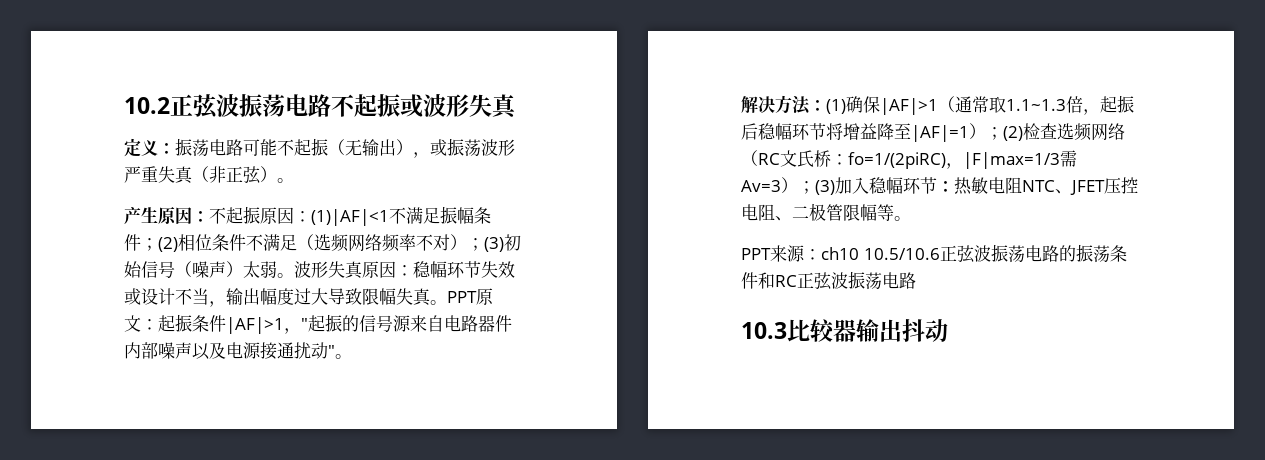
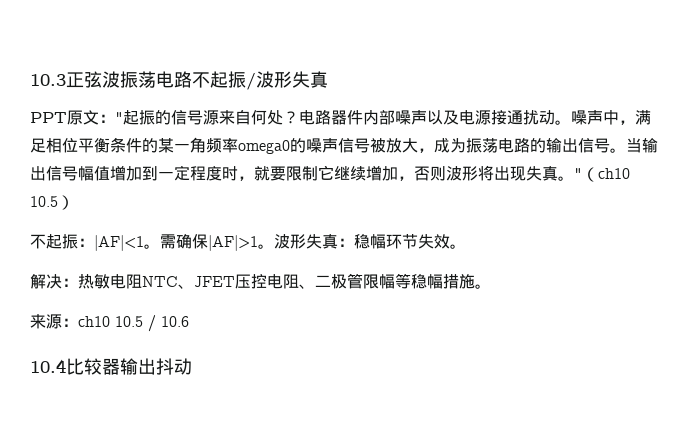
[124,97,170,114] 10.2 -> [30,74,66,86] 10.3
[400,94,423,118] 或 -> [246,72,256,90] /
[124,138,515,158] [124,166,294,184] [124,206,491,226] [124,234,521,252] [124,261,515,279] [124,288,493,307] [124,314,301,334] 定义：振荡电路可能不起振（无输出），或振荡波形严重失真（非正弦）。 // 产生原因：不起振原因：(1)|AF|<1不满足振幅条件；(2)相位条件不满足（选频网络频率不对）；(3)初始信号（噪声）太弱。波形失真原因：稳幅环节失效或设计不当，输出幅度过大导致限幅失真。PPT原文：起振条件|AF|>1， -> [30,110,115,125] PPT原文：
(444, 323) none -> [251,110,299,125] 何处？
[328,345,352,359] [741,95,1134,115] [741,123,1125,142] [741,150,1077,169] [741,177,937,195] "。 // 解决方法：(1)确保|AF|>1（通常取1.1~1.3倍，起振后稳幅环节将增益降至|AF|=1）；(2)检查选频网络（RC文氏桥：fo=1/(2piRC)，|F|max=1/3需Av=3）；(3)加入稳幅环节 -> [555,110,651,125] [30,137,658,154] [30,165,630,182] [30,195,74,210] [30,234,466,251] [30,274,62,289] 。噪声中，满足相位平衡条件的某一角频率omega0的噪声信号被放大，成为振荡电路的输出信号。当输出信号幅值增加到一定程度时，就要限制它继续增加，否则波形将出现失真。"（ch10 10.5） // 不起振：|AF|<1。需确保|AF|>1。波形失真：稳幅环节失效。 // 解决
[894,216,911,221] [741,248,771,260] 。 // PPT -> [411,274,491,289] 稳幅措施。 //
[863,244,1127,263] [741,271,916,290] [741,322,787,339] 10.5/10.6正弦波振荡电路的振荡条件和RC正弦波振荡电路 // 10.3 -> [115,315,189,332] [30,359,66,373] 10.5 / 10.6 // 10.4

